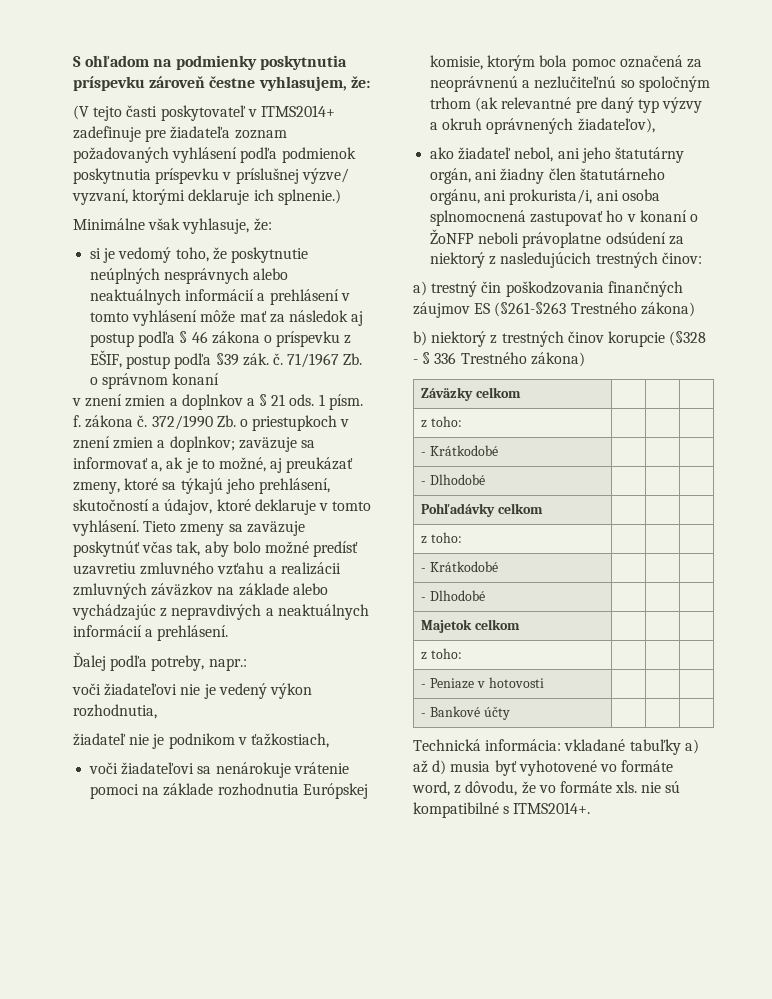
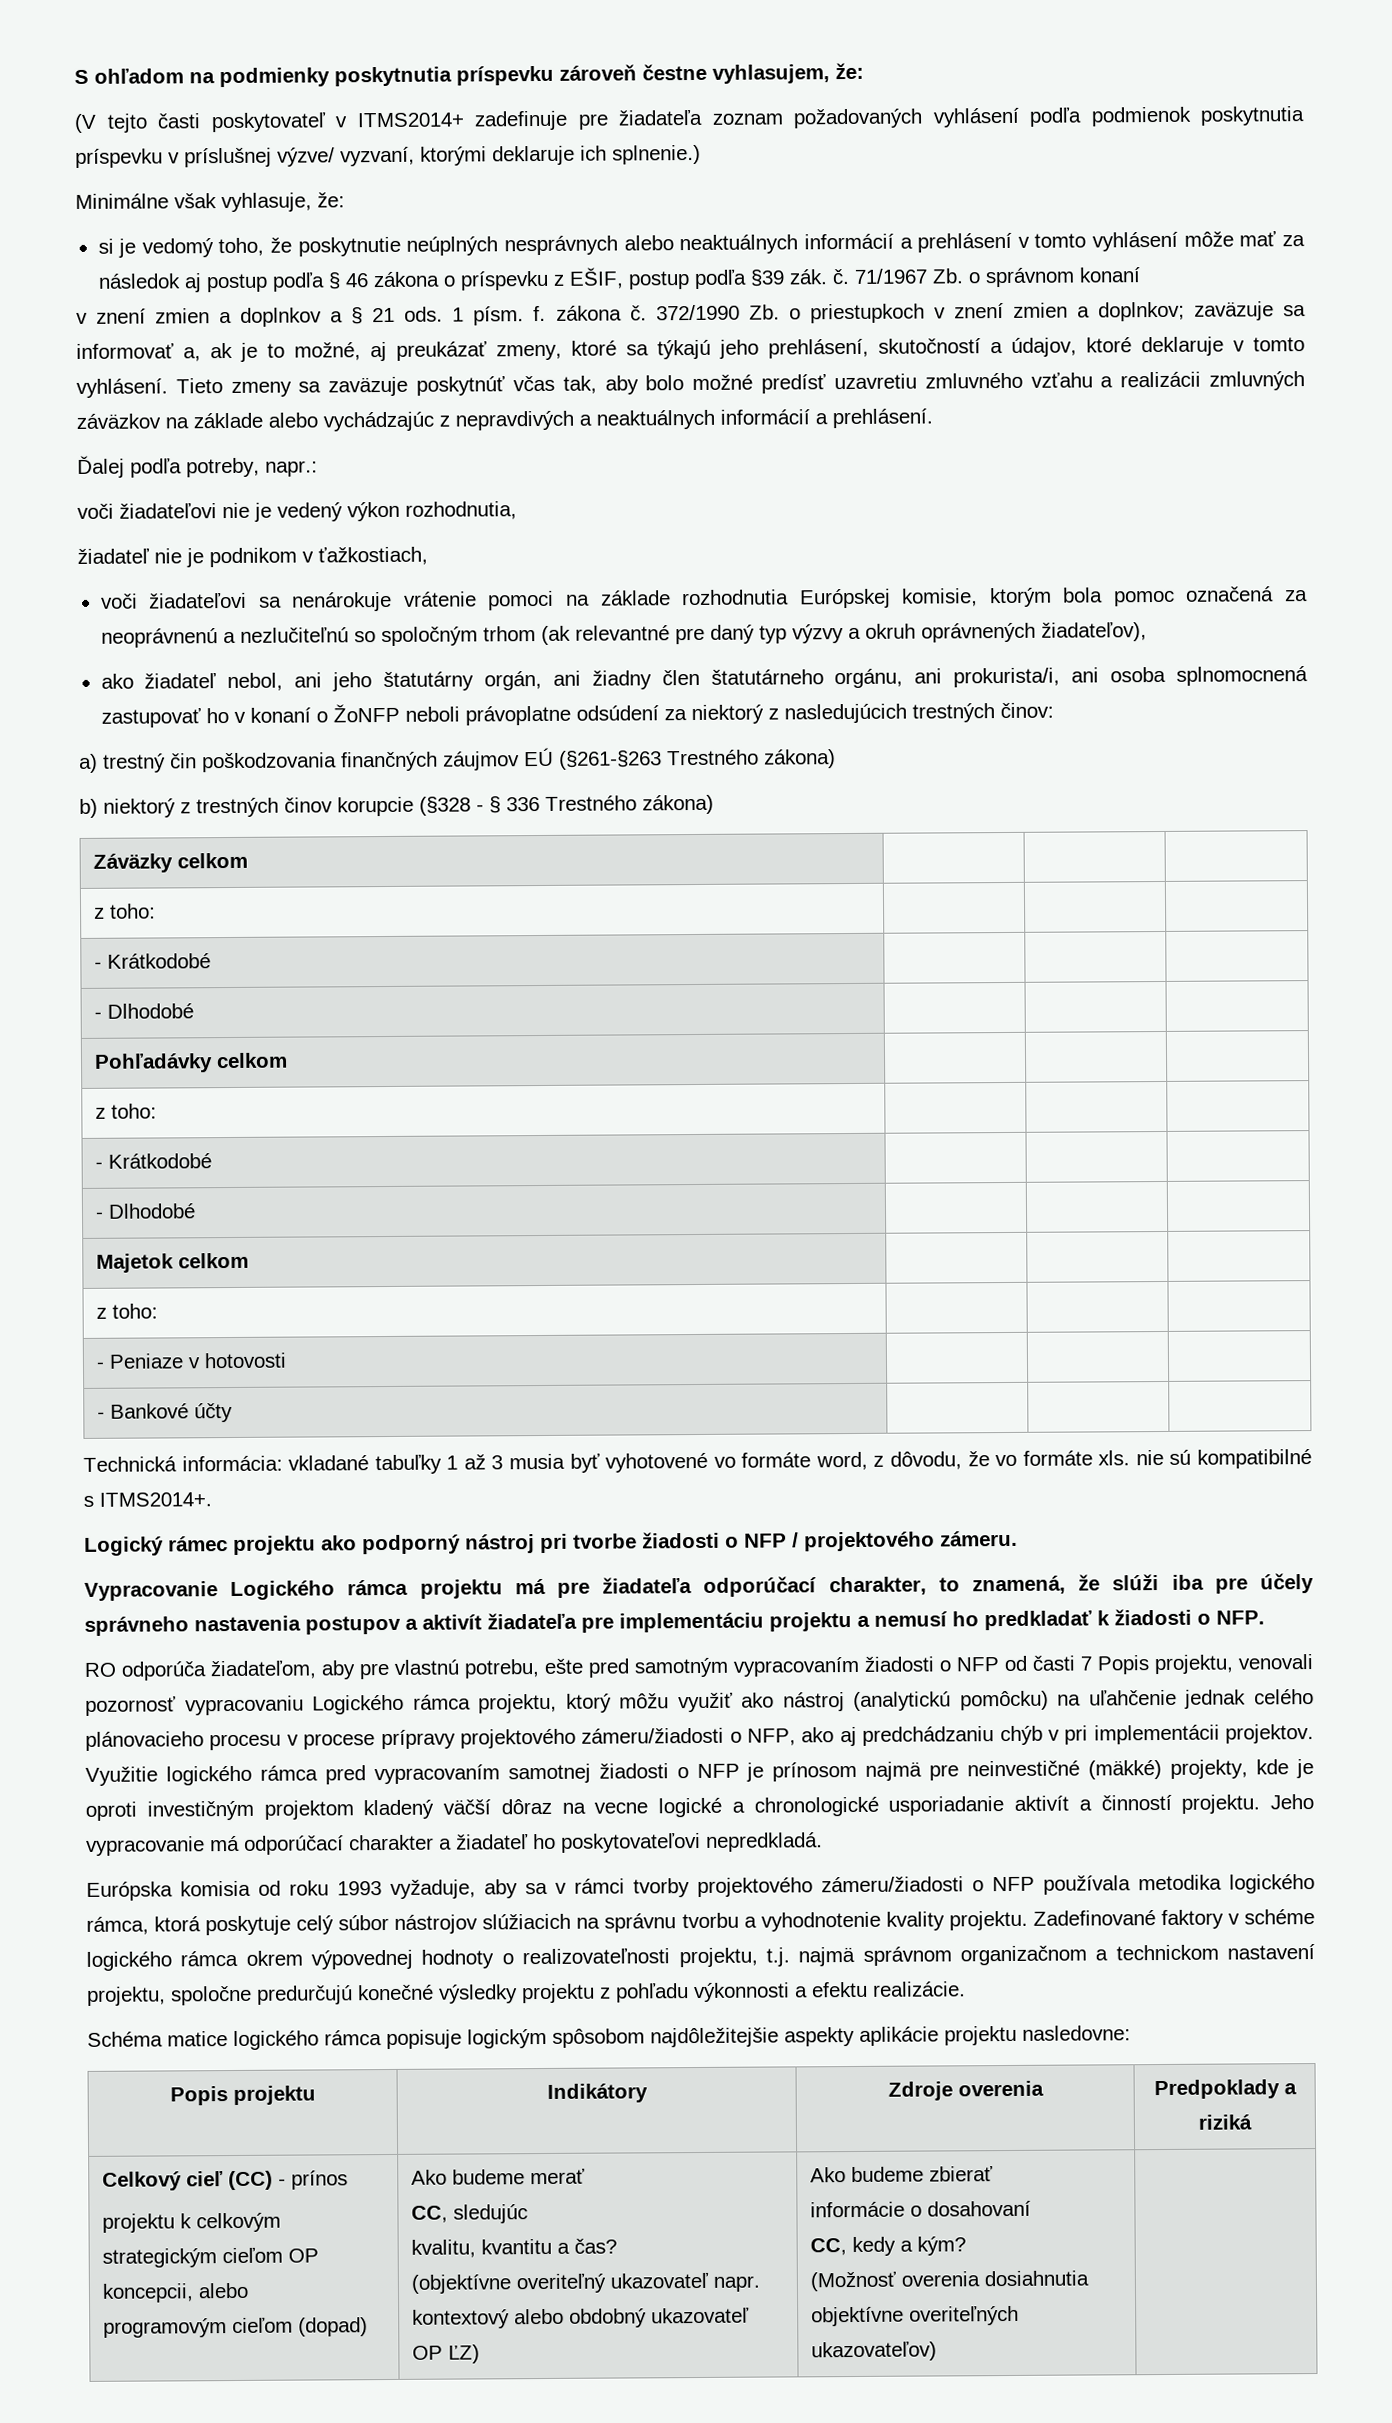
[474,303,491,314] ES -> [524,747,554,767] EÚ
[684,739,699,754] [413,760,447,775] a) až d) -> [446,1454,504,1470] 1 až 3
(591, 808) none -> [84,1530,1018,1556] [84,1573,1315,1601] [84,1608,1265,1636] [84,1654,1313,1681] [85,1689,1314,1716] [85,1724,1314,1751] [85,1759,1315,1786] [85,1794,1314,1821] [86,1832,823,1856] [86,1874,1315,1901] [86,1909,1315,1936] [86,1944,1316,1971] [86,1981,966,2006] [87,2025,1131,2051] [169,2085,316,2106] [546,2083,648,2103] [887,2080,1044,2101] [1153,2079,1297,2100] [1198,2114,1252,2130] [102,2170,349,2191] [102,2212,282,2233] [102,2247,320,2268] [102,2282,250,2303] [103,2317,369,2338] [411,2168,586,2185] [411,2204,529,2224] [411,2238,618,2258] [411,2272,761,2294] [412,2307,751,2329] [412,2344,481,2364] [810,2166,994,2183] [810,2200,1032,2218] [810,2236,967,2257] [810,2270,1090,2292] [811,2305,1020,2327] [811,2341,938,2362] // Logický rámec projektu ako podporný nástroj pri tvorbe žiadosti o NFP / projektového zámeru. // Vypracovanie Logického rámca projektu má pre žiadateľa odporúčací charakter, to znamená, že slúži iba pre účely správneho nastavenia postupov a aktivít žiadateľa pre implementáciu projektu a nemusí ho predkladať k žiadosti o NFP. // RO odporúča žiadateľom, aby pre vlastnú potrebu, ešte pred samotným vypracovaním žiadosti o NFP od časti 7 Popis projektu, venovali pozornosť vypracovaniu Logického rámca projektu, ktorý môžu využiť ako nástroj (analytickú pomôcku) na uľahčenie jednak celého plánovacieho procesu v procese prípravy projektového zámeru/žiadosti o NFP, ako aj predchádzaniu chýb v pri implementácii projektov. Využitie logického rámca pred vypracovaním samotnej žiadosti o NFP je prínosom najmä pre neinvestičné (mäkké) projekty, kde je oproti investičným projektom kladený väčší dôraz na vecne logické a chronologické usporiadanie aktivít a činností projektu. Jeho vypracovanie má odporúčací charakter a žiadateľ ho poskytovateľovi nepredkladá. // Európska komisia od roku 1993 vyžaduje, aby sa v rámci tvorby projektového zámeru/žiadosti o NFP používala metodika logického rámca, ktorá poskytuje celý súbor nástrojov slúžiacich na správnu tvorbu a vyhodnotenie kvality projektu. Zadefinované faktory v schéme logického rámca okrem výpovednej hodnoty o realizovateľnosti projektu, t.j. najmä správnom organizačnom a technickom nastavení projektu, spoločne predurčujú konečné výsledky projektu z pohľadu výkonnosti a efektu realizácie. // Schéma matice logického rámca popisuje logickým spôsobom najdôležitejšie aspekty aplikácie projektu nasledovne: // Popis projektu | Indikátory | Zdroje overenia | Predpoklady a riziká // Celkový cieľ (CC) - prínos // projektu k celkovým strategickým cieľom OP koncepcii, alebo // programovým cieľom (dopad) | Ako budeme merať // CC, sledujúc // kvalitu, kvantitu a čas? // (objektívne overiteľný ukazovateľ napr. kontextový alebo obdobný ukazovateľ OP ĽZ) | Ako budeme zbierať // informácie o dosahovaní // CC, kedy a kým? // (Možnosť overenia dosiahnutia objektívne overiteľných ukazovateľov) |

